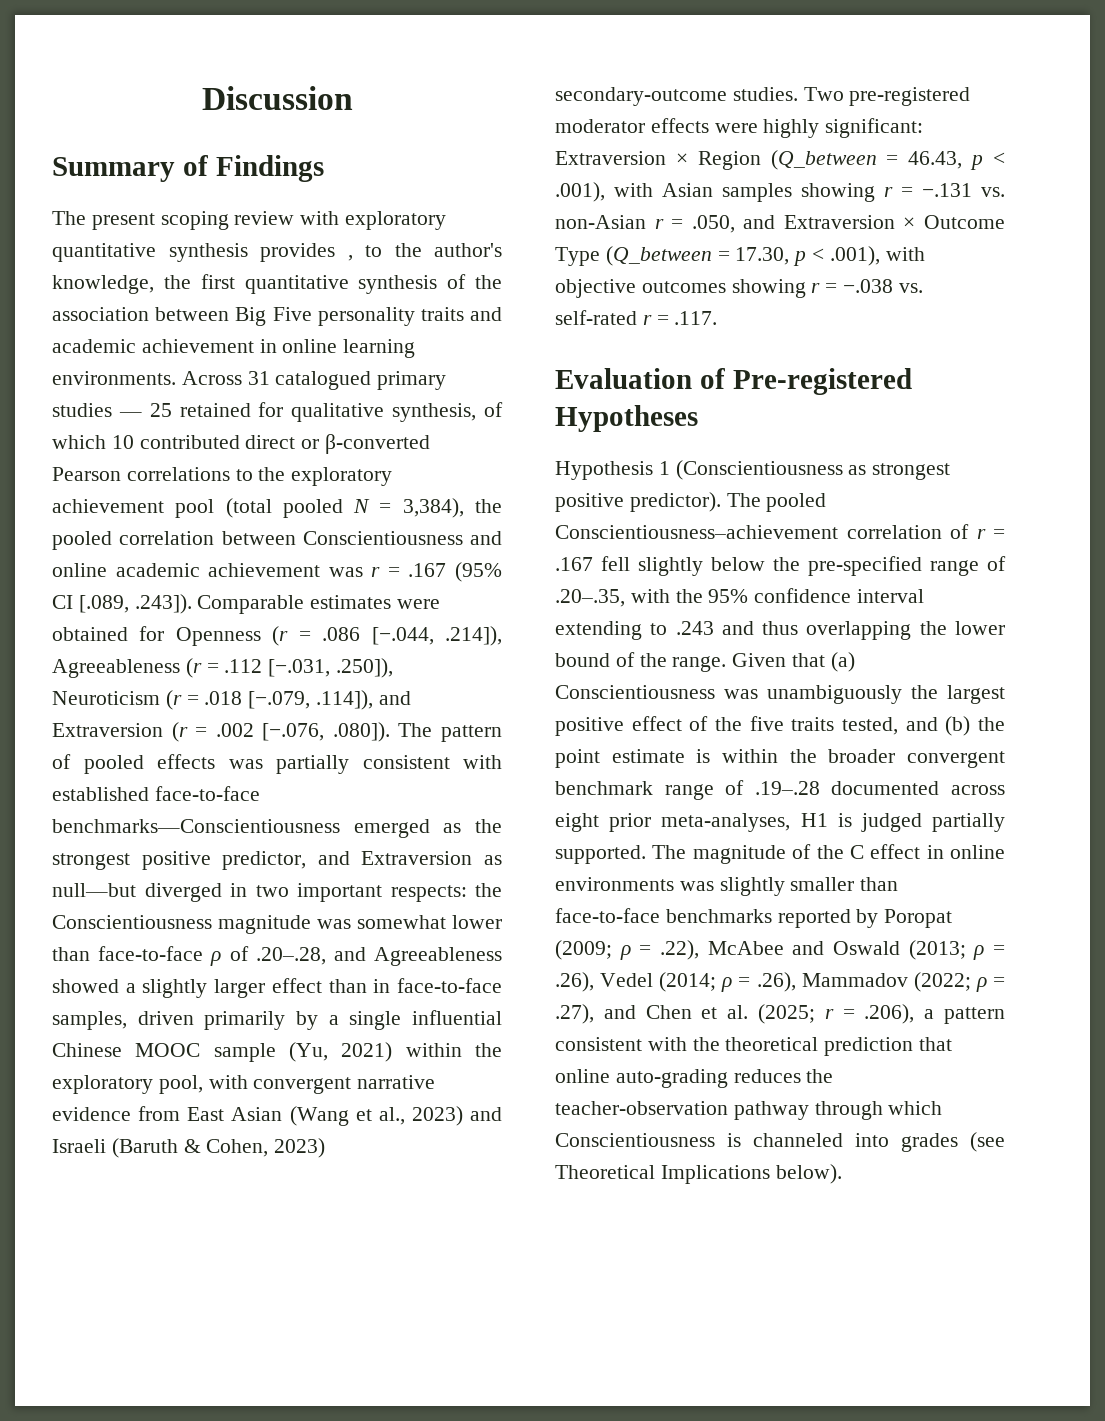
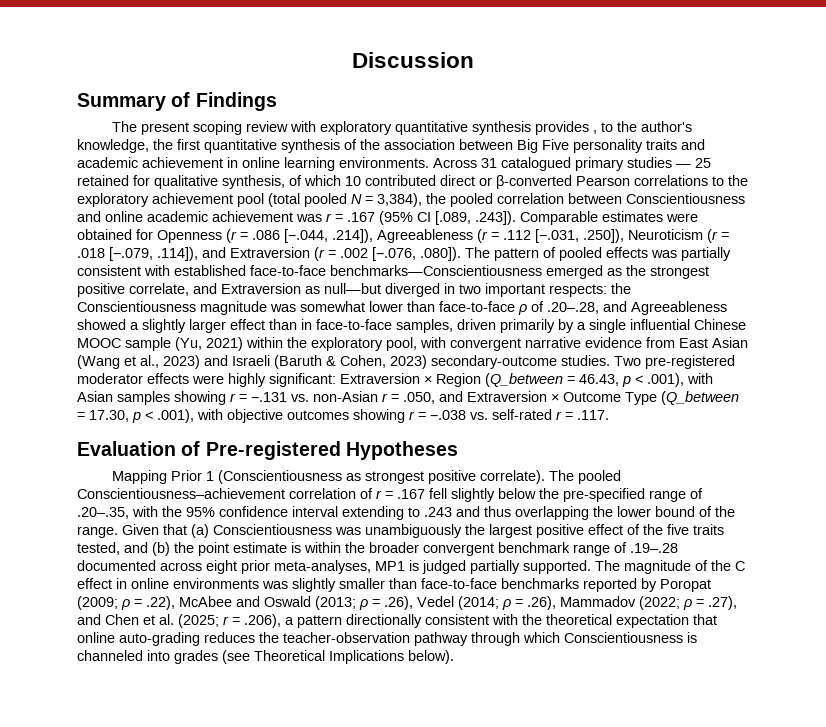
[222,851,307,870] predictor, -> [129,283,189,296] correlate,
[555,461,653,480] Hypothesis -> [111,470,202,484] Mapping Prior
[629,492,721,512] predictor). -> [479,470,545,484] correlate).
[800,813,828,827] H1 -> [375,561,405,571] MP1
(1005, 1015) none -> [346,614,422,628] directionally
[824,1037,914,1056] prediction -> [616,614,689,628] expectation

